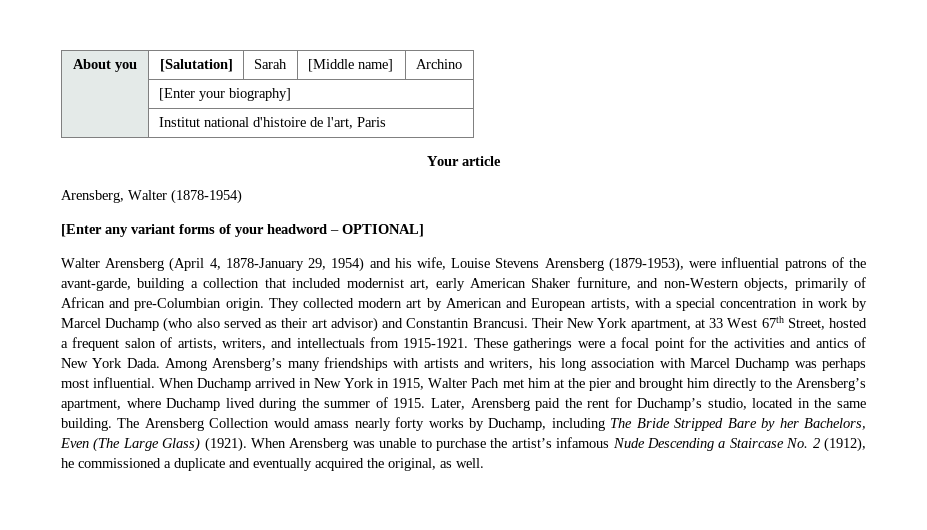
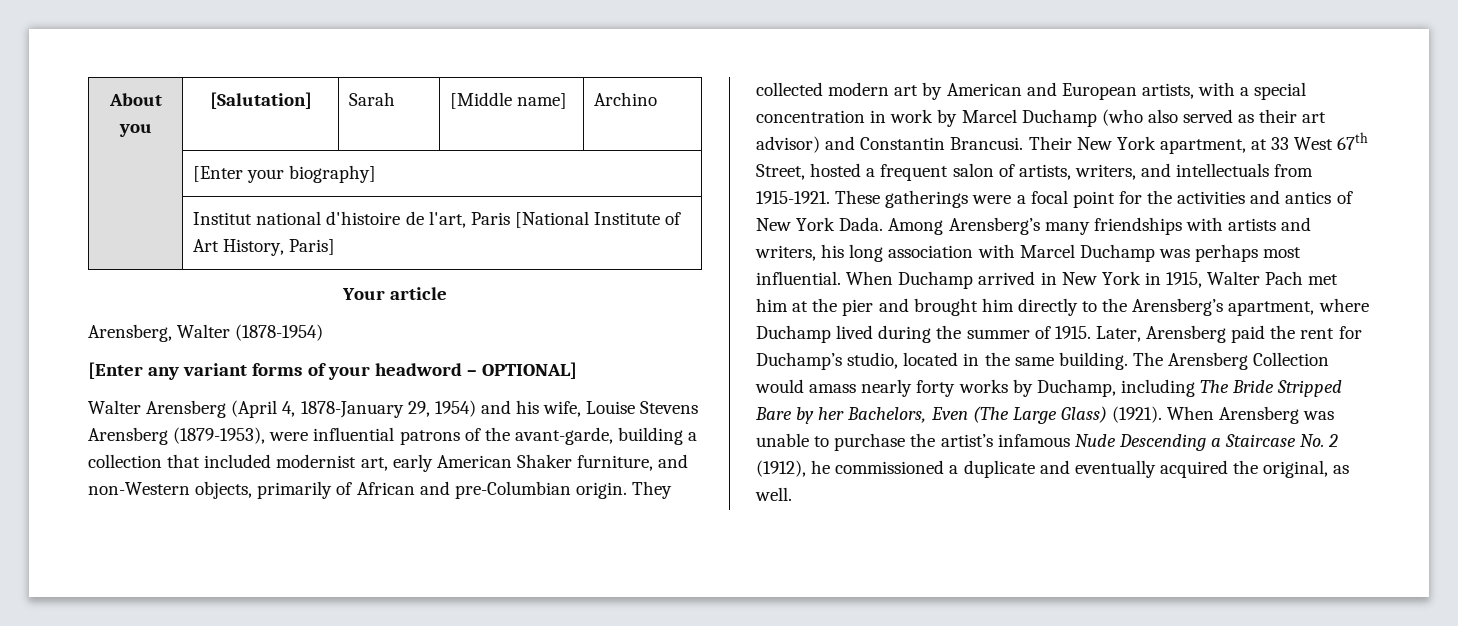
(386, 122) none -> [514,211,682,228] [193,239,336,256] [National Institute of Art History, Paris]

